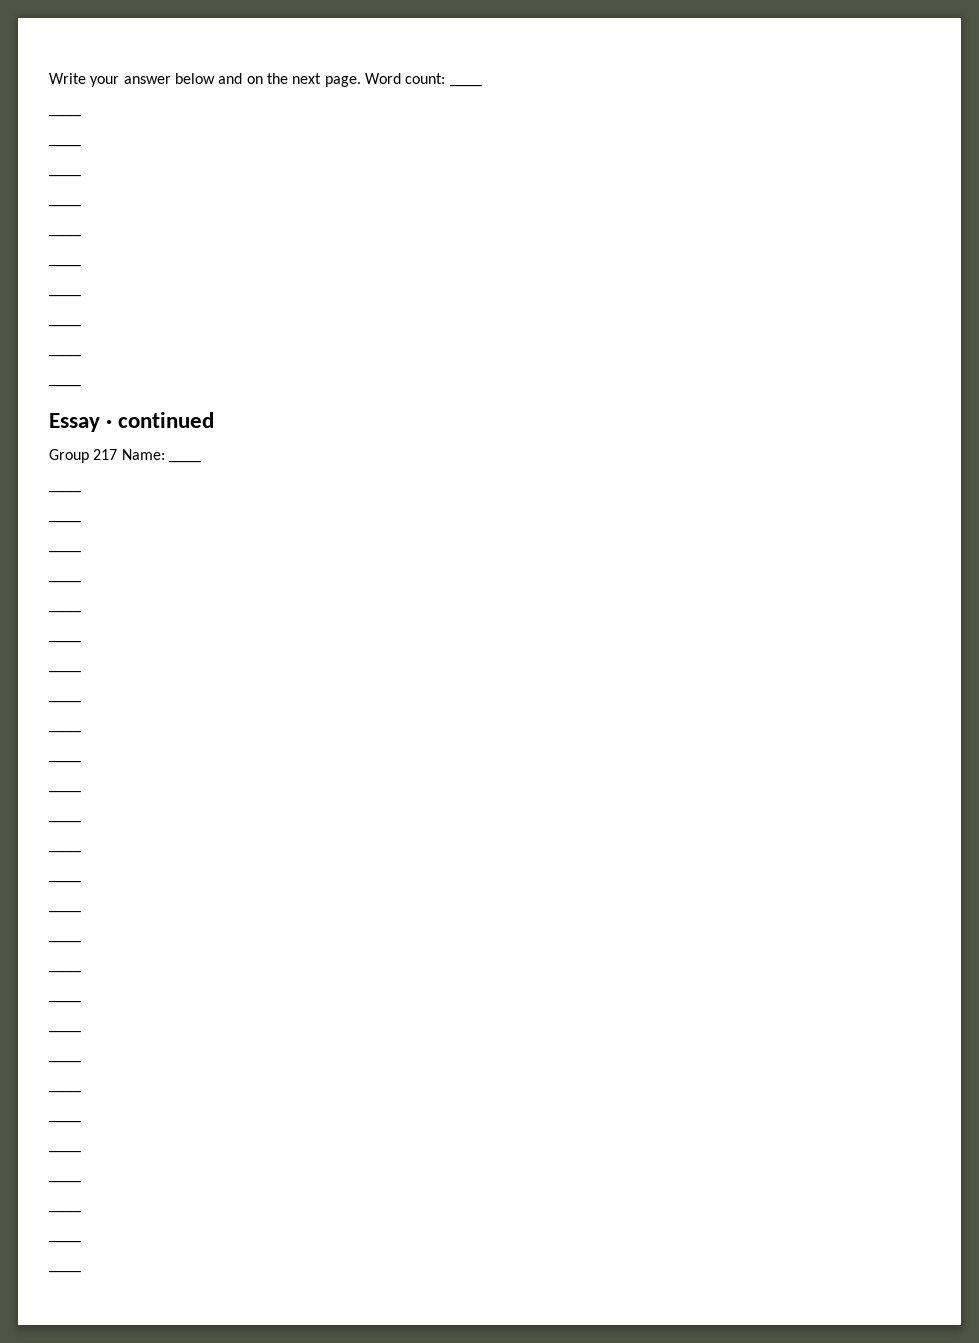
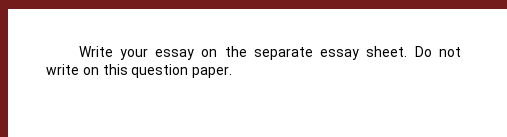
[123,73,446,87] [449,84,482,87] [49,114,81,117] [49,144,81,147] [49,174,81,177] [49,204,81,207] [49,234,81,237] [49,264,81,267] [49,294,81,297] [49,324,81,327] [49,354,81,357] [49,384,81,387] [49,412,215,432] [49,449,165,463] [168,460,201,463] [49,490,81,493] [49,520,81,523] [49,550,81,553] [49,580,81,583] [49,610,81,613] [49,640,81,643] [49,670,81,673] [49,700,81,703] [49,730,81,733] [49,760,81,763] [49,790,81,793] [49,820,81,823] [49,850,81,853] [49,880,81,883] [49,910,81,913] [49,940,81,943] [49,970,81,973] [49,1000,81,1003] [49,1030,81,1033] [49,1060,81,1063] [49,1090,81,1093] [49,1120,81,1123] [49,1150,81,1153] [49,1180,81,1183] [49,1210,81,1213] [49,1240,81,1243] [49,1270,81,1273] answer below and on the next page. Word count: ____ // ____ // ____ // ____ // ____ // ____ // ____ // ____ // ____ // ____ // ____ // Essay · continued // Group 217 Name: ____ // ____ // ____ // ____ // ____ // ____ // ____ // ____ // ____ // ____ // ____ // ____ // ____ // ____ // ____ // ____ // ____ // ____ // ____ // ____ // ____ // ____ // ____ // ____ // ____ // ____ // ____ // ____ -> [155,46,461,60] [46,64,233,78] essay on the separate essay sheet. Do not write on this question paper.

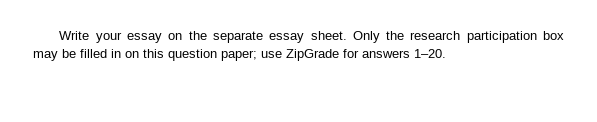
[414,46,461,57] [46,64,233,78] Do not write on this question paper. -> [352,31,565,43] [33,49,446,61] Only the research participation box may be filled in on this question paper; use ZipGrade for answers 1–20.

